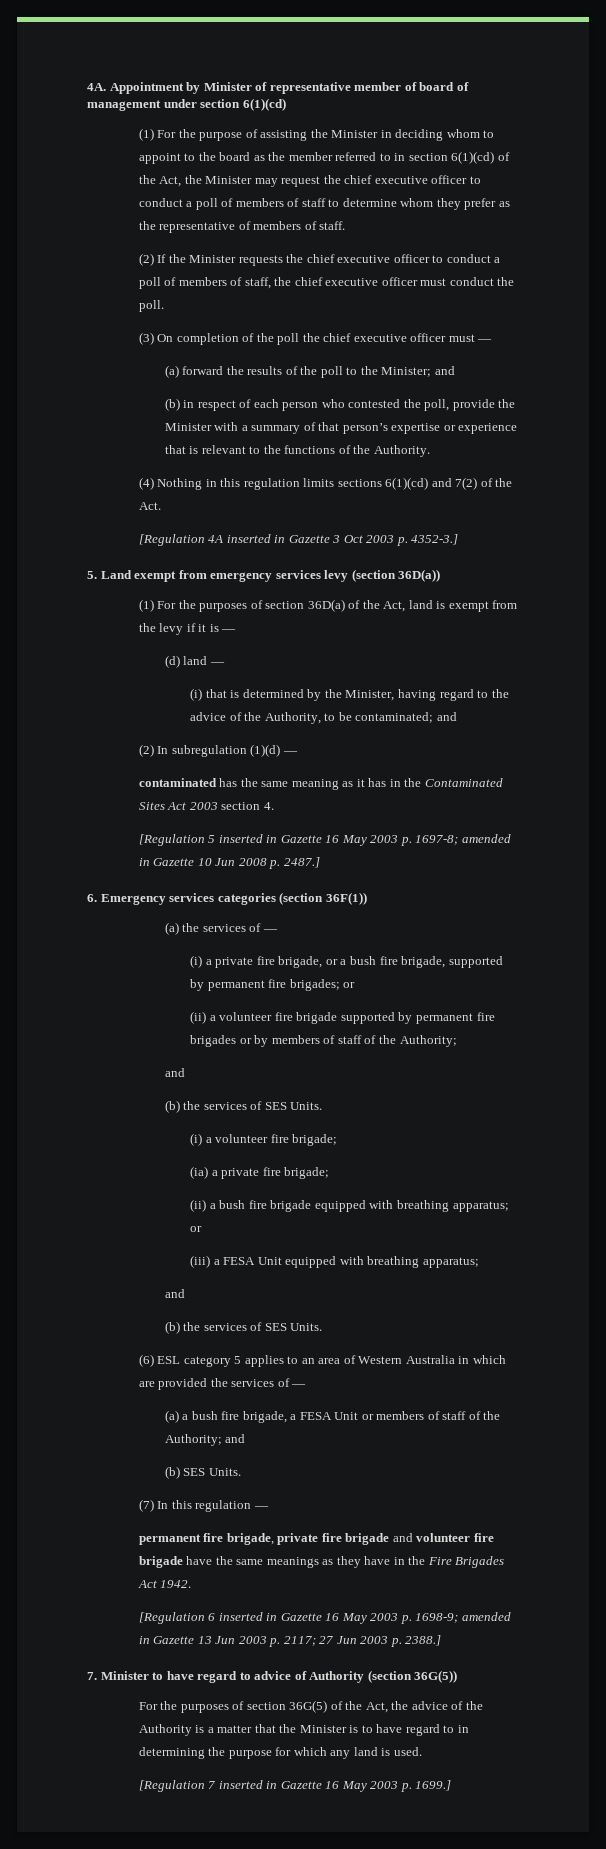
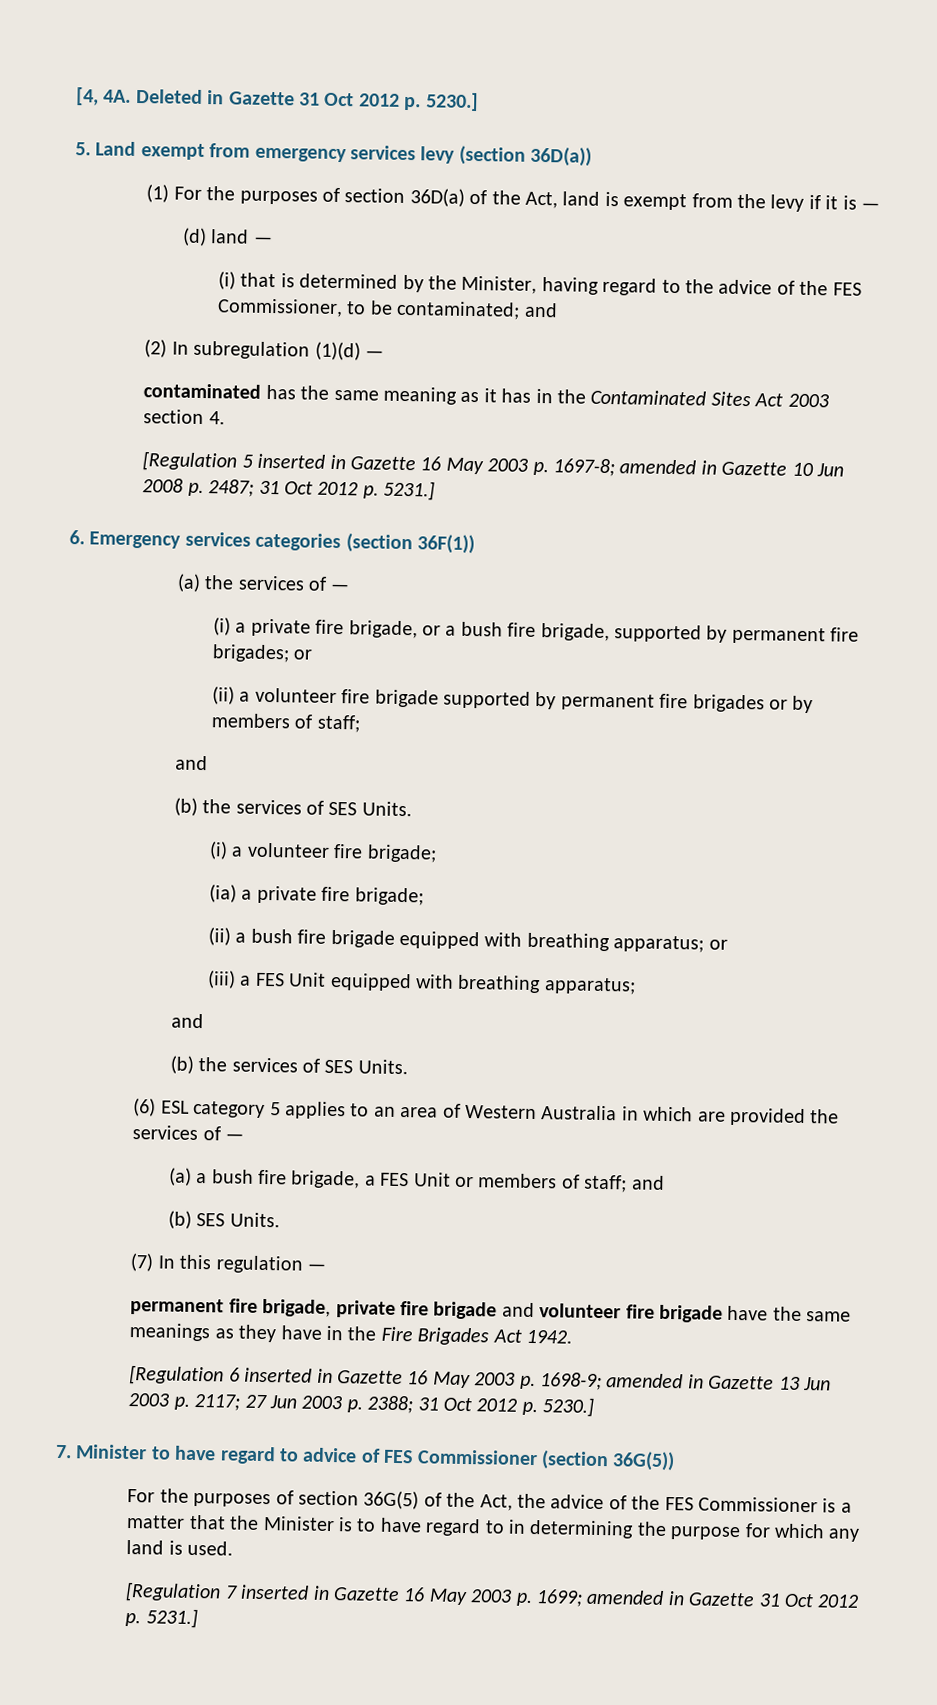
[87,82,469,94] [87,98,286,111] [138,128,495,141] [138,151,510,164] [138,175,481,187] [138,198,510,210] [138,221,346,233] [138,253,501,266] [138,277,515,289] [138,300,164,312] [138,332,493,345] [164,365,455,378] [164,398,516,411] [164,422,518,434] [164,445,430,457] [138,477,513,490] [138,502,161,510] [138,534,459,546] 4A. Appointment by Minister of representative member of board of management under section 6(1)(cd) // (1) For the purpose of assisting the Minister in deciding whom to appoint to the board as the member referred to in section 6(1)(cd) of the Act, the Minister may request the chief executive officer to conduct a poll of members of staff to determine whom they prefer as the representative of members of staff. // (2) If the Minister requests the chief executive officer to conduct a poll of members of staff, the chief executive officer must conduct the poll. // (3) On completion of the poll the chief executive officer must — // (a) forward the results of the poll to the Minister; and // (b) in respect of each person who contested the poll, provide the Minister with a summary of that person’s expertise or experience that is relevant to the functions of the Authority. // (4) Nothing in this regulation limits sections 6(1)(cd) and 7(2) of the Act. // [Regulation 4A inserted in Gazette 3 Oct 2003 p. 4352-3.] -> [76,87,479,112] [4, 4A. Deleted in Gazette 31 Oct 2012 p. 5230.]
[264,712,321,724] Authority, -> [832,282,862,296] [216,298,343,318] FES Commissioner,
[283,857,320,868] 2487.] -> [208,479,436,501] 2487; 31 Oct 2012 p. 5231.]
[337,1035,457,1047] staff of the Authority; -> [316,714,361,733] staff;
[223,1257,256,1265] FESA -> [254,972,285,987] FES
[299,1412,332,1420] FESA -> [380,1172,410,1187] FES
[442,1411,501,1420] [164,1434,222,1446] staff of the Authority; -> [583,1174,628,1193] staff;
[405,1635,442,1646] 2388.] -> [367,1395,595,1417] 2388; 31 Oct 2012 p. 5230.]
[309,1671,365,1683] Authority -> [383,1449,538,1466] FES Commissioner
[138,1724,192,1736] Authority -> [664,1496,819,1513] FES Commissioner
[415,1780,452,1791] 1699.] -> [536,1589,860,1608] [125,1608,198,1629] 1699; amended in Gazette 31 Oct 2012 p. 5231.]

